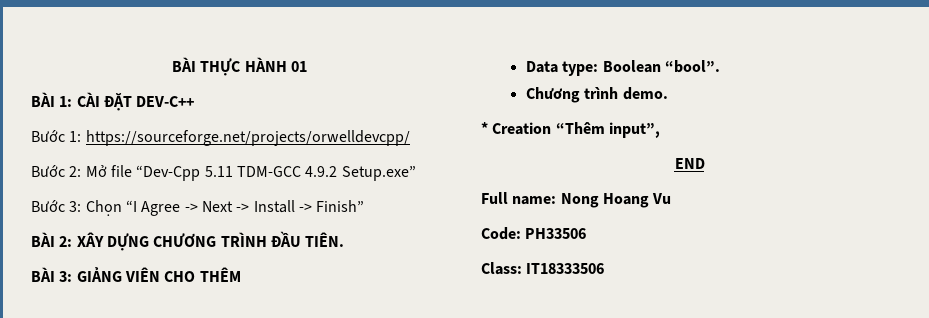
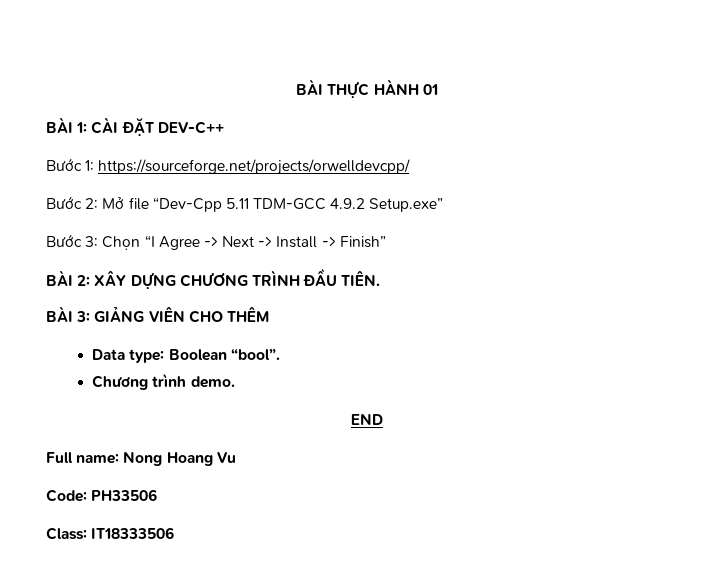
[481,122,660,138] // * Creation “Thêm input”, -> (235, 382) none

